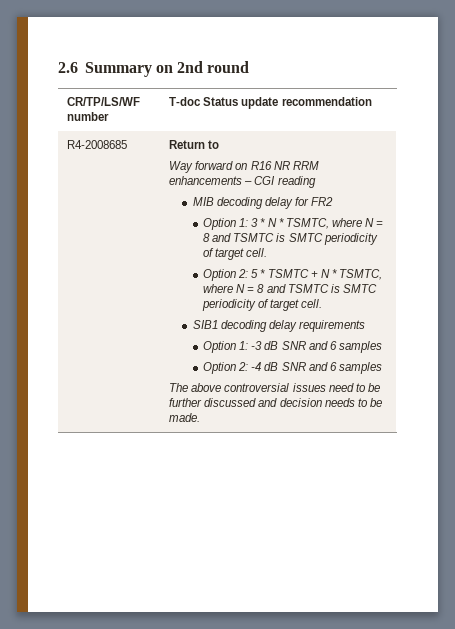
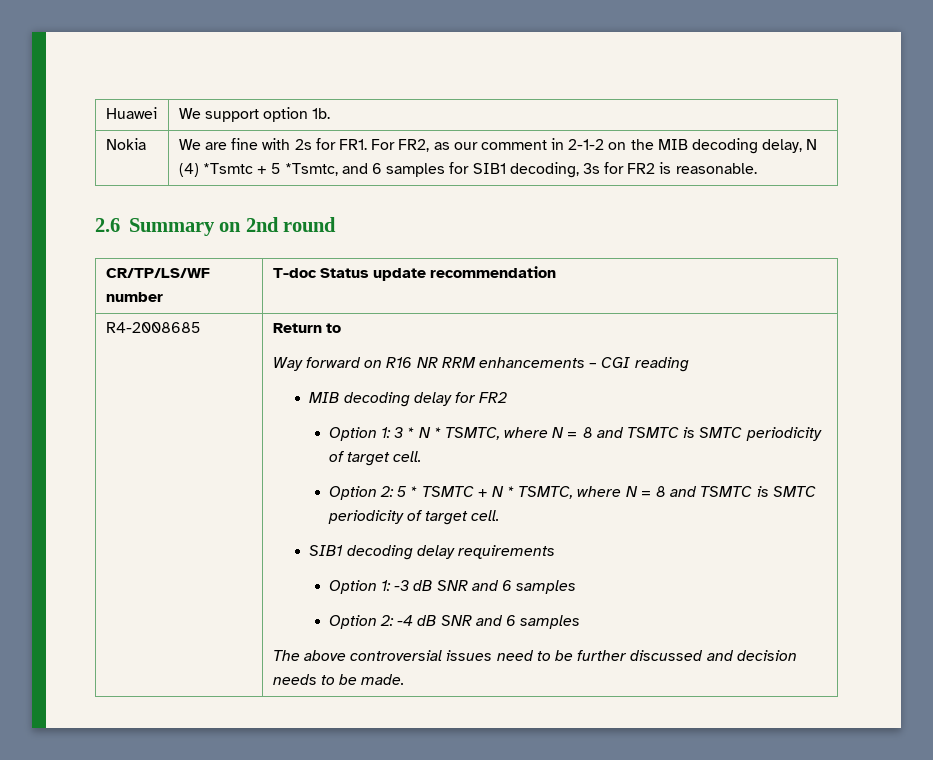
(58, 67) none -> [105,107,157,119] [178,107,331,122] [105,138,146,150] [178,138,818,154] [178,162,757,178] Huawei | We support option 1b. // Nokia | We are fine with 2s for FR1. For FR2, as our comment in 2-1-2 on the MIB decoding delay, N (4) *Tsmtc + 5 *Tsmtc, and 6 samples for SIB1 decoding, 3s for FR2 is reasonable. //

